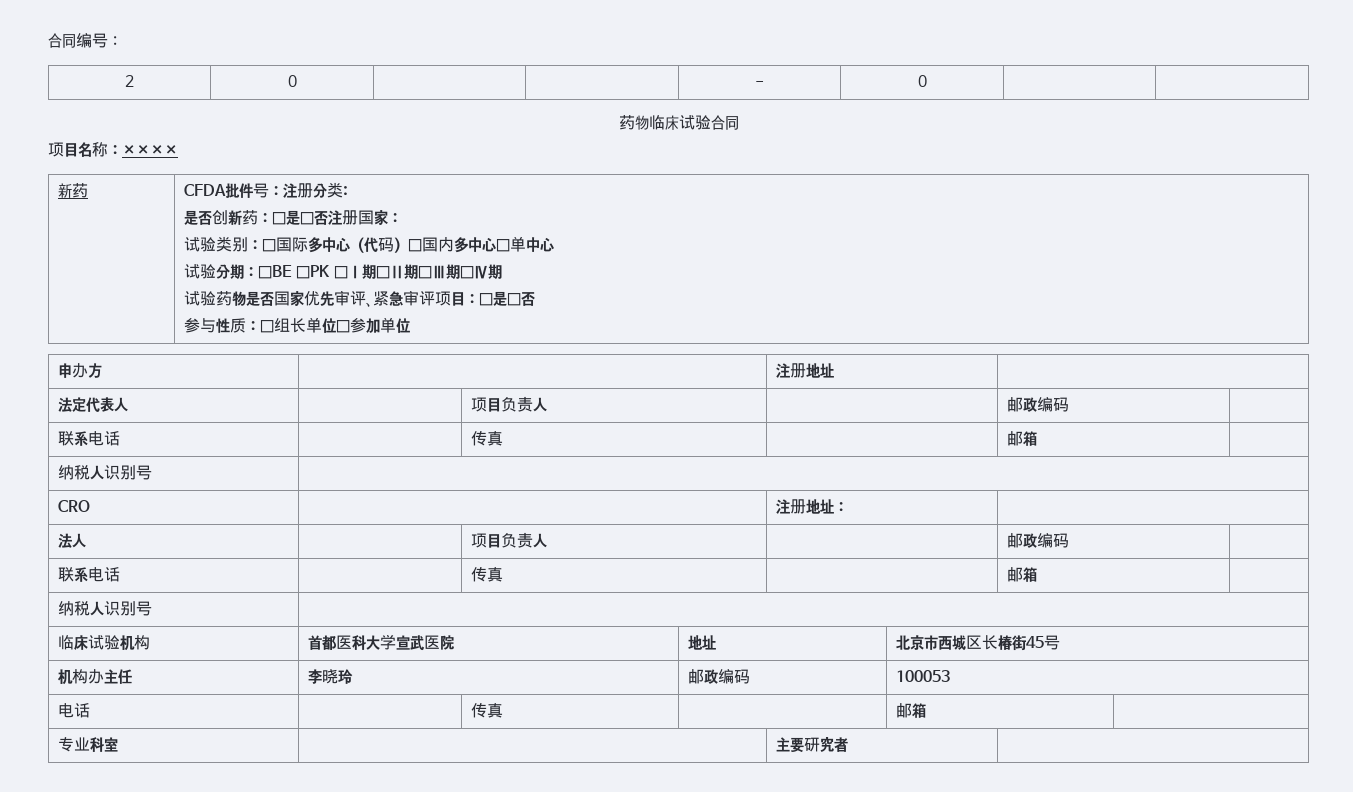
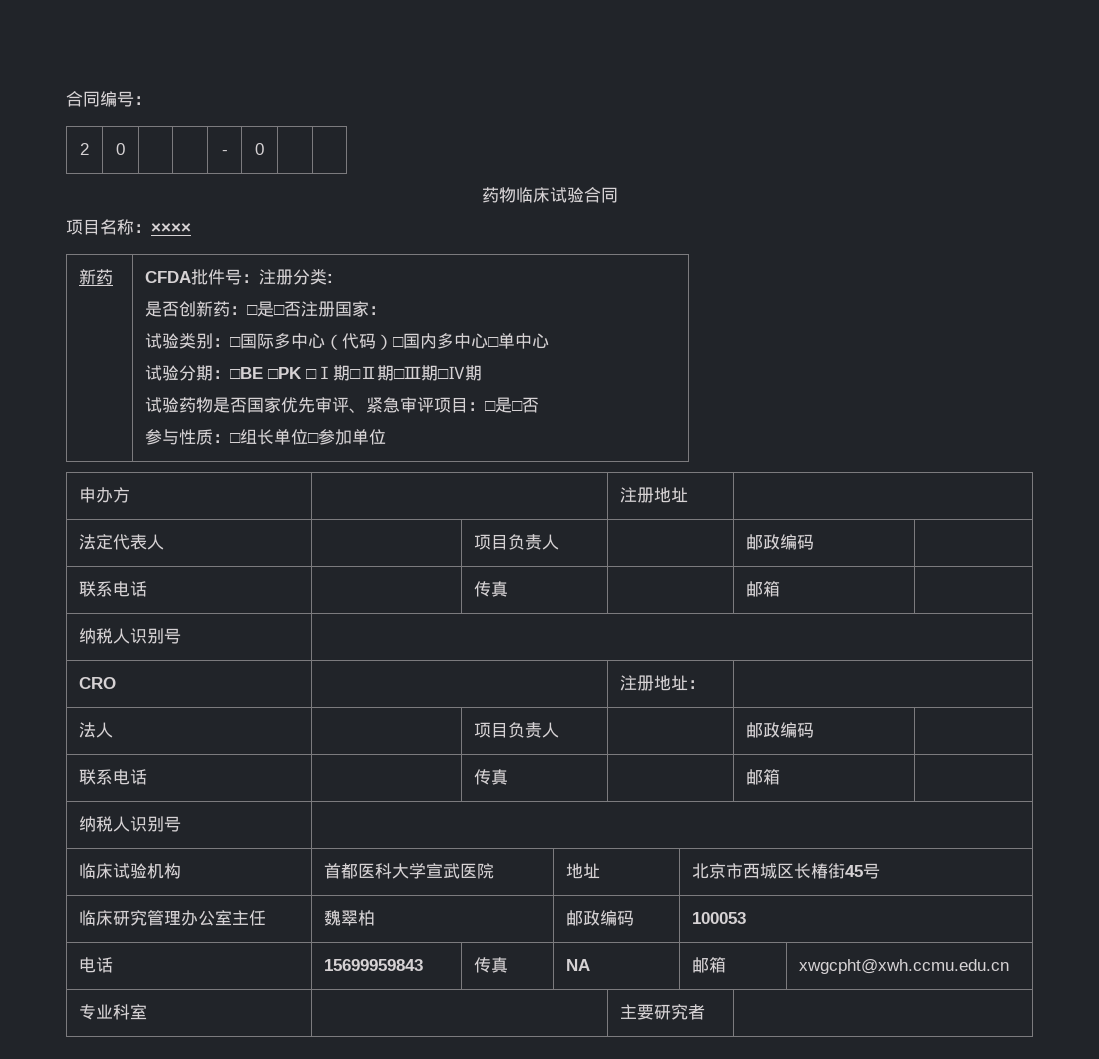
[56,669,104,685] 机构办 -> [79,910,233,926] 临床研究管理办公室
[307,669,353,684] 李晓玲 -> [324,910,376,926] 魏翠柏
[470,703,503,718] [895,703,926,718] | 传真 | | 邮箱 | -> [324,959,424,971] [474,957,509,973] [566,959,591,971] [692,957,727,973] [799,959,1010,974] 15699959843 | 传真 | NA | 邮箱 | xwgcpht@xwh.ccmu.edu.cn

